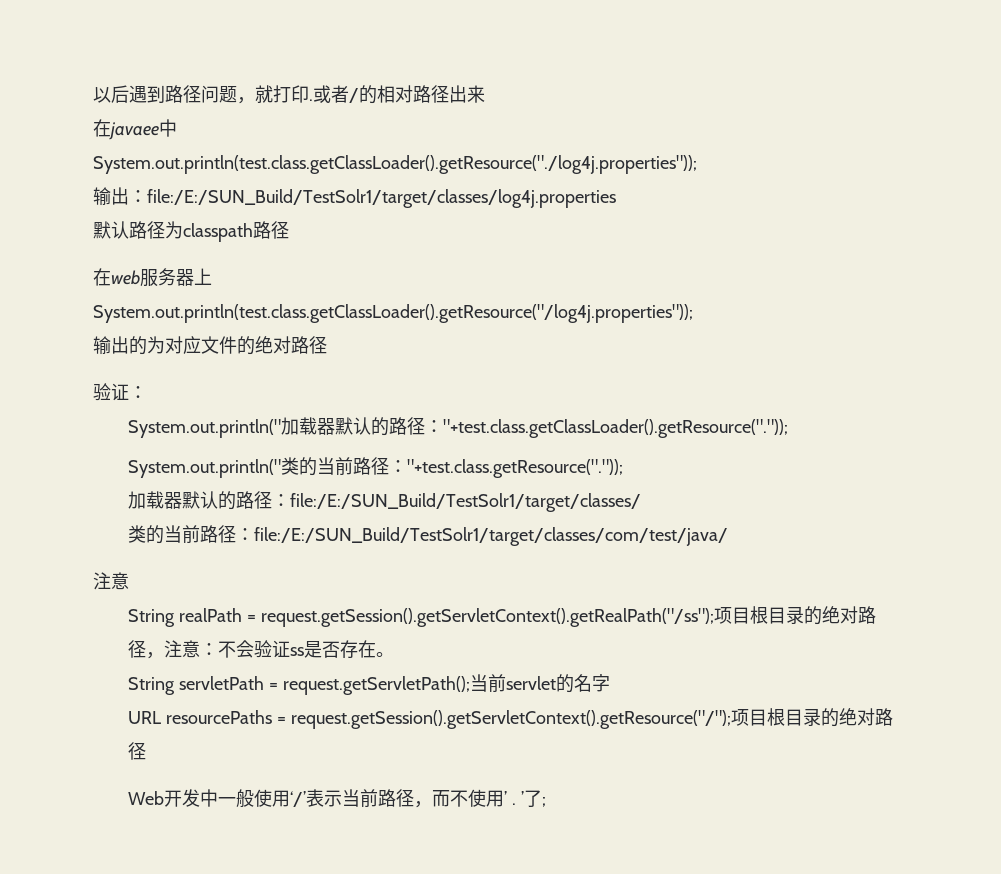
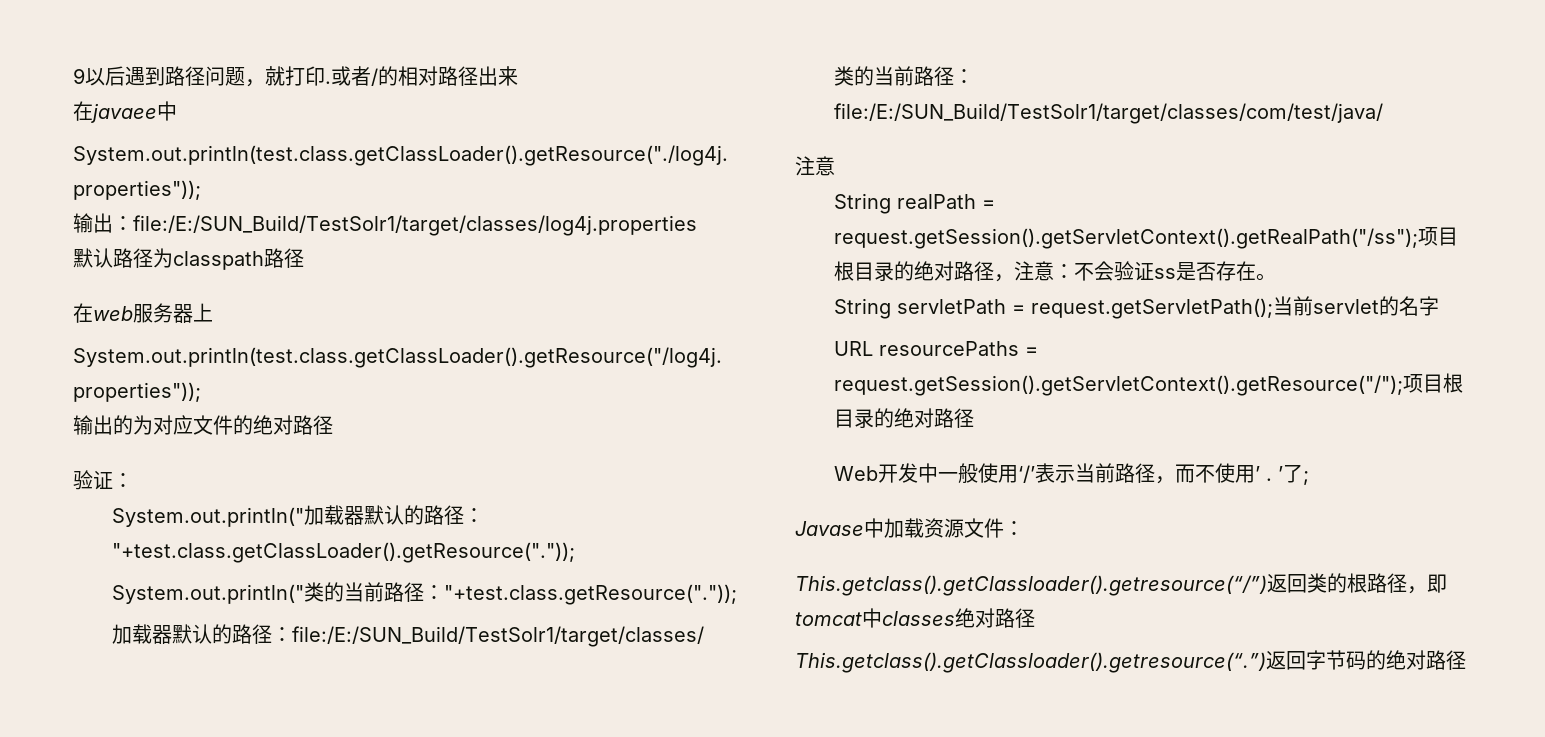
(93, 95) none -> [73,68,85,84] 9
(546, 802) none -> [795,518,1024,538] [795,573,1447,596] [795,608,1035,628] [795,650,1466,673] // Javase中加载资源文件： // This.getclass().getClassloader().getresource(“/”)返回类的根路径，即tomcat中classes绝对路径 // This.getclass().getClassloader().getresource(“.”)返回字节码的绝对路径

